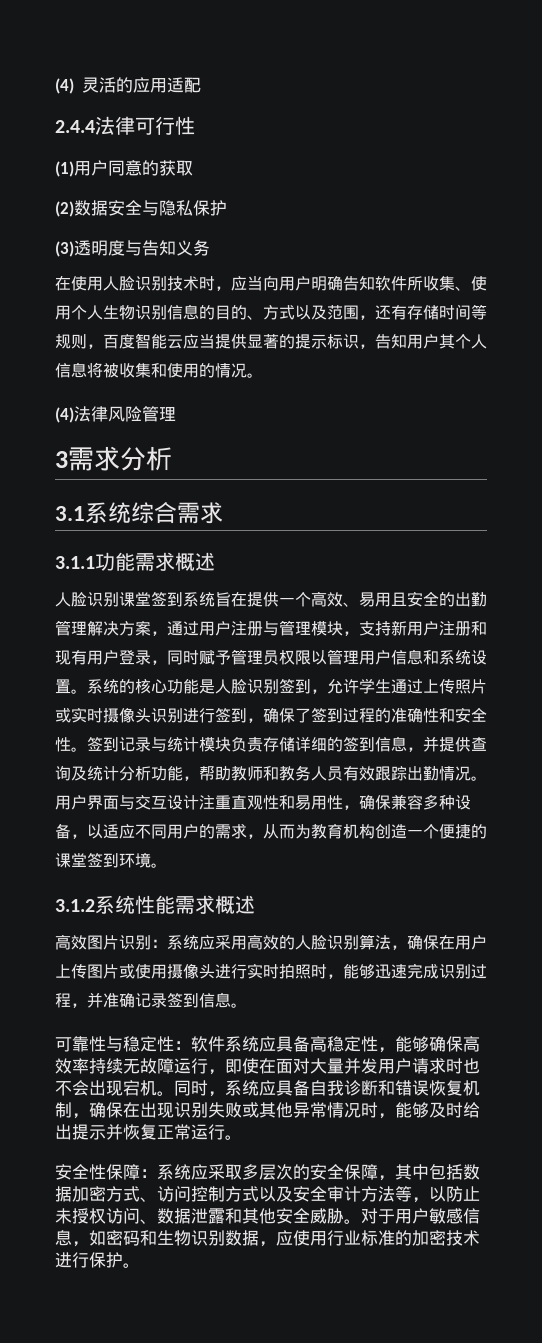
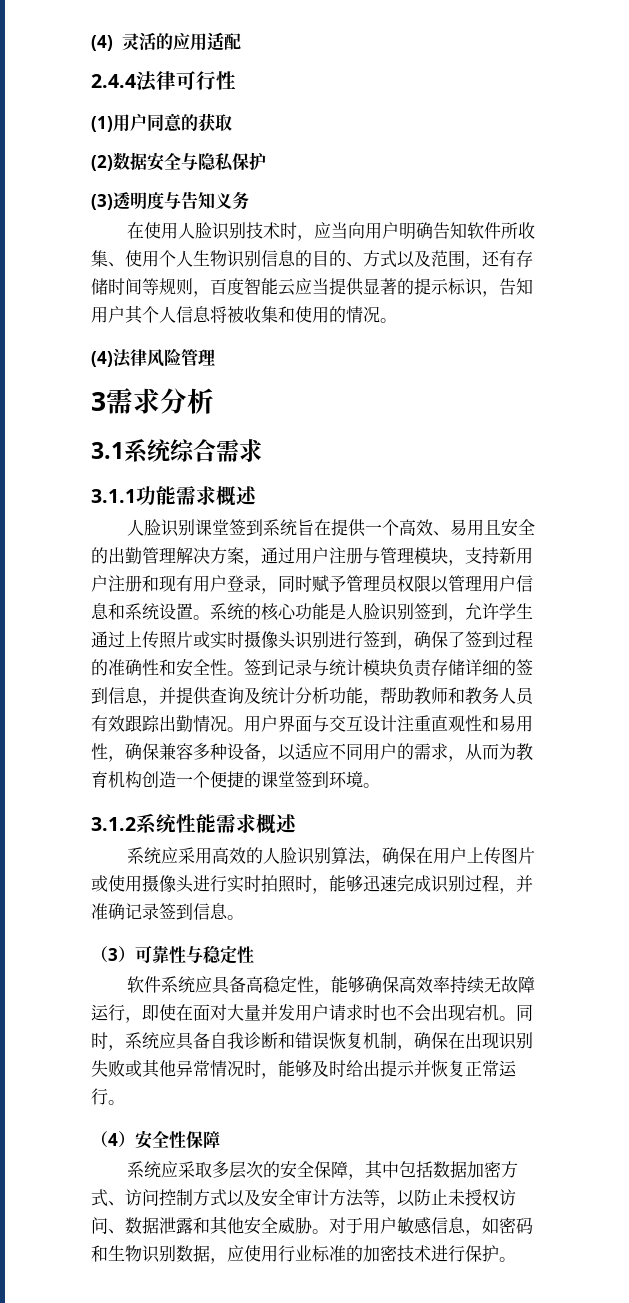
[55,934,167,950] 高效图片识别： -> (297, 823) none
(247, 1005) none -> [91,946,135,963] （3）
[174,1041,191,1050] ： -> (254, 955) //
(242, 1137) none -> [91,1131,135,1148] （4）
[140,1169,157,1178] ： -> (220, 1139) //

